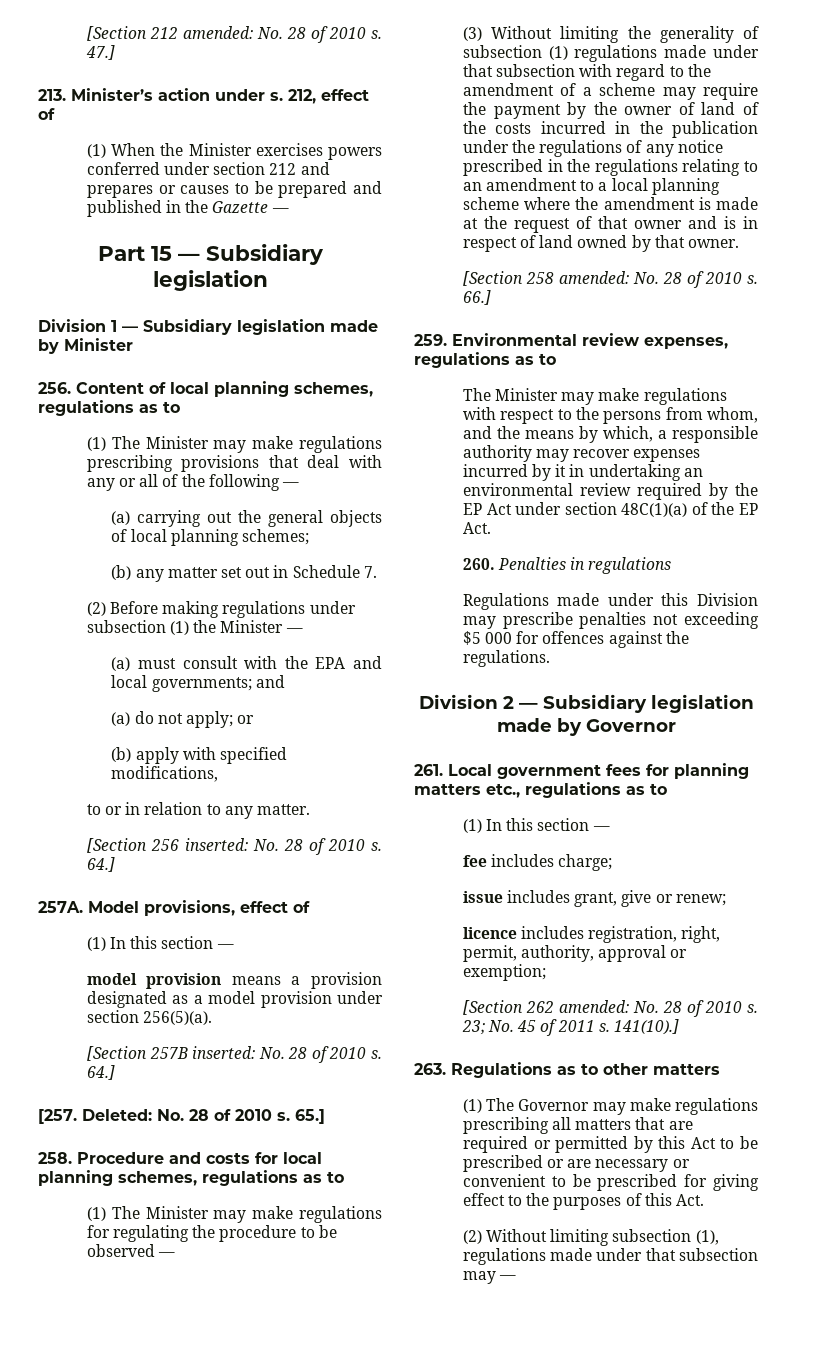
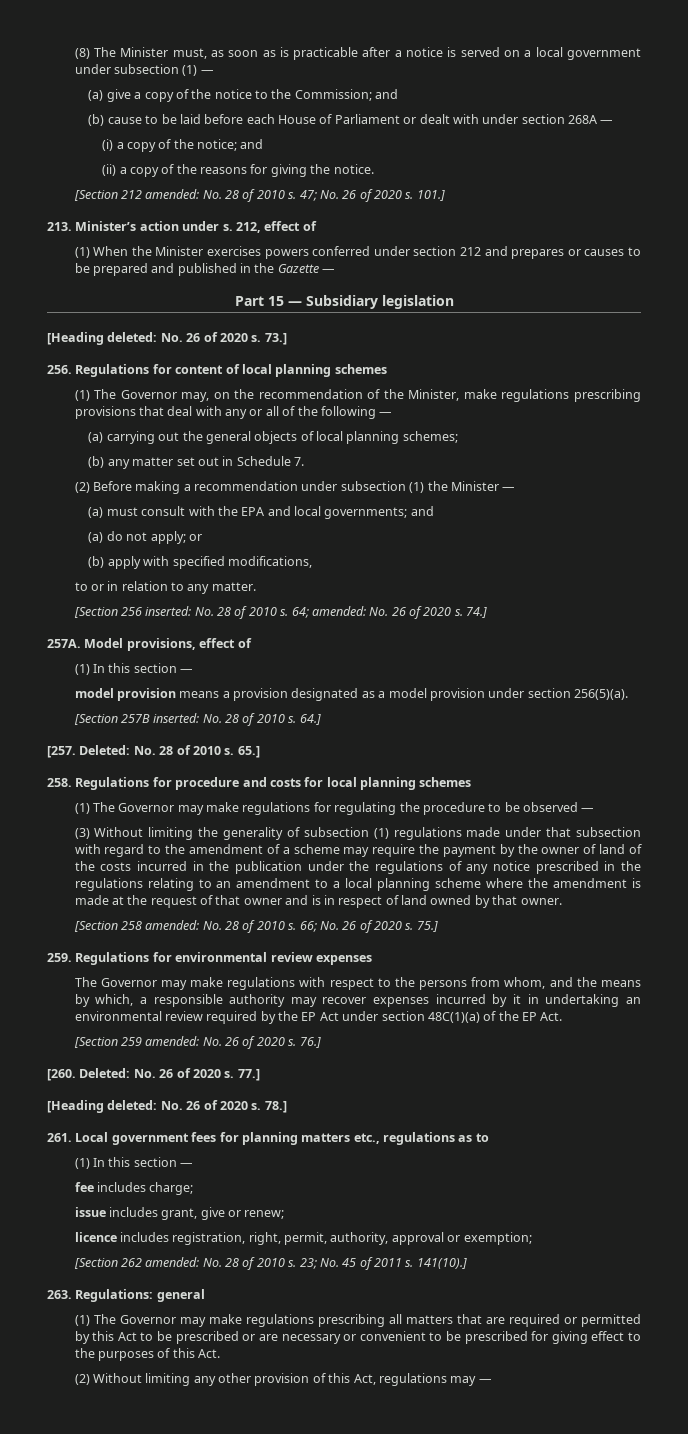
(86, 33) none -> [74,47,641,60] [74,64,214,76] [88,89,399,102] [88,114,614,126] [102,139,264,152] [102,164,374,177] (8) The Minister must, as soon as is practicable after a notice is served on a local government under subsection (1) — // (a) give a copy of the notice to the Commission; and // (b) cause to be laid before each House of Parliament or dealt with under section 268A — // (i) a copy of the notice; and // (ii) a copy of the reasons for giving the notice. //
[85,45,115,60] 47.] -> [299,189,445,202] 47; No. 26 of 2020 s. 101.]
[38,319,378,335] [38,338,133,354] [38,381,373,397] [38,400,180,416] [86,436,247,453] Division 1 — Subsidiary legislation made by Minister // 256. Content of local planning schemes, regulations as to // (1) The Minister may -> [47,332,287,345] [47,364,387,377] [74,389,460,402] [Heading deleted: No. 26 of 2020 s. 73.] // 256. Regulations for content of local planning schemes // (1) The Governor may, on the recommendation of the Minister,
[222,601,306,618] regulations -> [183,481,299,491] a recommendation
[86,857,115,872] 64.] -> [291,606,488,619] 64; amended: No. 26 of 2020 s. 74.]
[77,1152,164,1164] Procedure -> [75,777,240,790] Regulations for procedure
[118,1170,344,1186] [86,1206,209,1221] schemes, regulations as to // (1) The Minister -> [419,777,472,787] [74,802,175,814] schemes // (1) The Governor
[462,290,491,305] [414,333,728,349] [414,352,556,368] [462,388,559,401] 66.] // 259. Environmental review expenses, regulations as to // The Minister -> [299,920,438,933] [47,952,372,965] [74,977,157,987] 66; No. 26 of 2020 s. 75.] // 259. Regulations for environmental review expenses // The Governor
[462,557,672,574] [462,593,758,610] [462,612,759,629] [462,631,689,648] [462,650,550,667] [418,694,754,713] [496,718,676,736] 260. Penalties in regulations // Regulations made under this Division may prescribe penalties not exceeding $5 000 for offences against the regulations. // Division 2 — Subsidiary legislation made by Governor -> [73,1036,321,1049] [47,1068,260,1081] [47,1100,287,1113] [Section 259 amended: No. 26 of 2020 s. 76.] // [260. Deleted: No. 26 of 2020 s. 77.] // [Heading deleted: No. 26 of 2020 s. 78.]
[451,1062,720,1078] Regulations as to other matters -> [75,1289,205,1302] Regulations: general
[612,1229,719,1245] [462,1248,758,1265] subsection (1), regulations made under that subsection -> [193,1373,447,1386] any other provision of this Act, regulations

